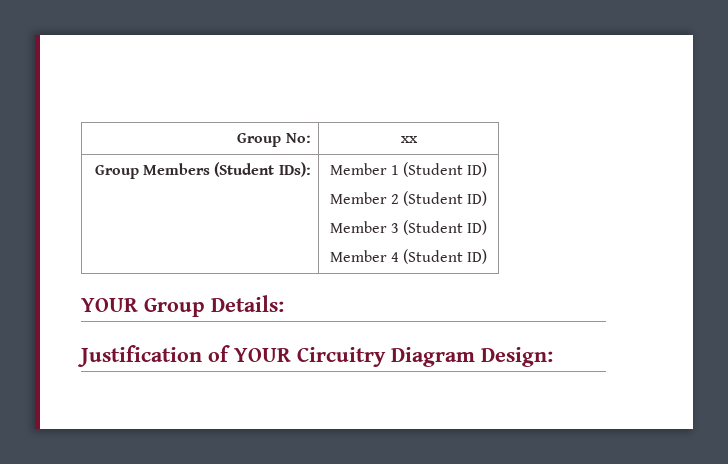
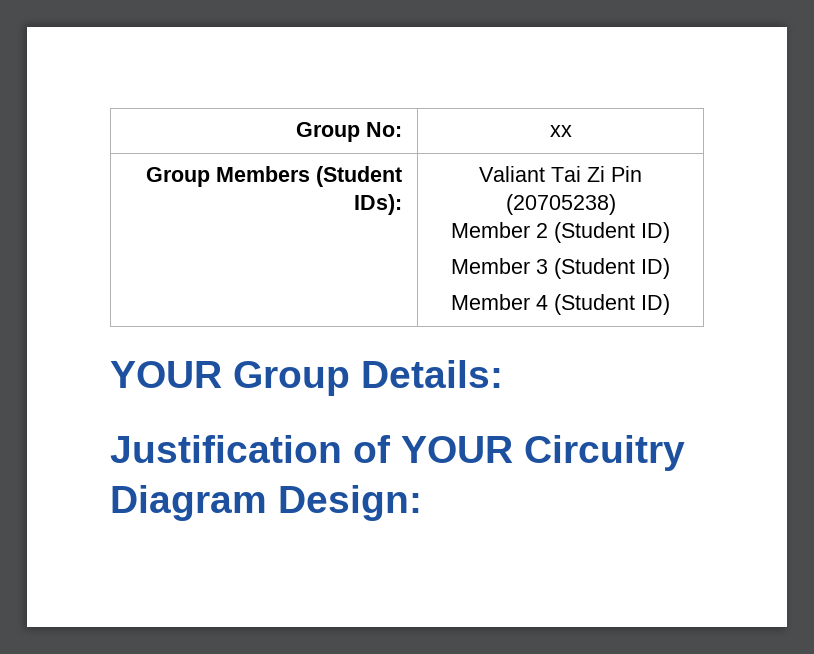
[329,162,488,177] Member 1 (Student ID) -> [479,166,642,182] [505,194,616,215] Valiant Tai Zi Pin (20705238)

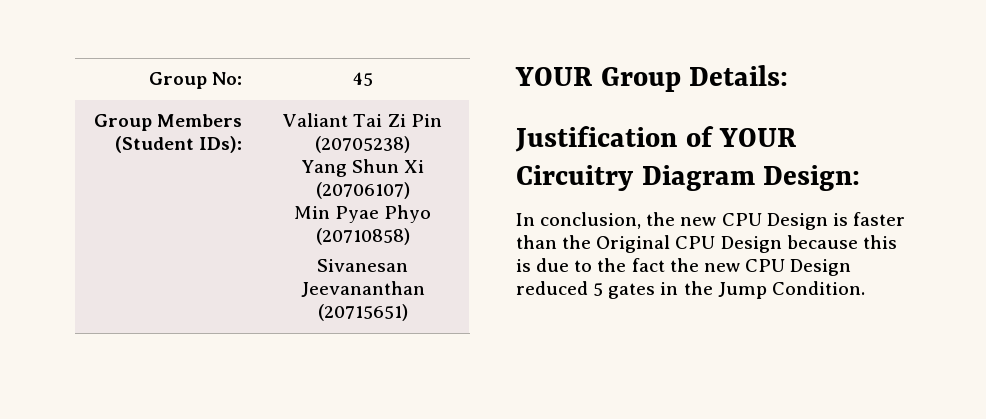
[549,125,572,137] xx -> [352,72,373,86] 45
[451,222,670,243] [451,258,670,279] [451,294,670,315] Member 2 (Student ID) // Member 3 (Student ID) // Member 4 (Student ID) -> [300,159,425,177] [315,182,410,199] [293,205,432,223] [315,228,410,245] [317,259,408,272] [300,281,425,297] [317,304,408,321] Yang Shun Xi (20706107) // Min Pyae Phyo (20710858) // Sivanesan Jeevananthan (20715651)
(422, 503) none -> [516,212,905,230] [516,235,897,253] [516,258,852,276] [516,281,865,299] // In conclusion, the new CPU Design is faster than the Original CPU Design because this is due to the fact the new CPU Design reduced 5 gates in the Jump Condition.

